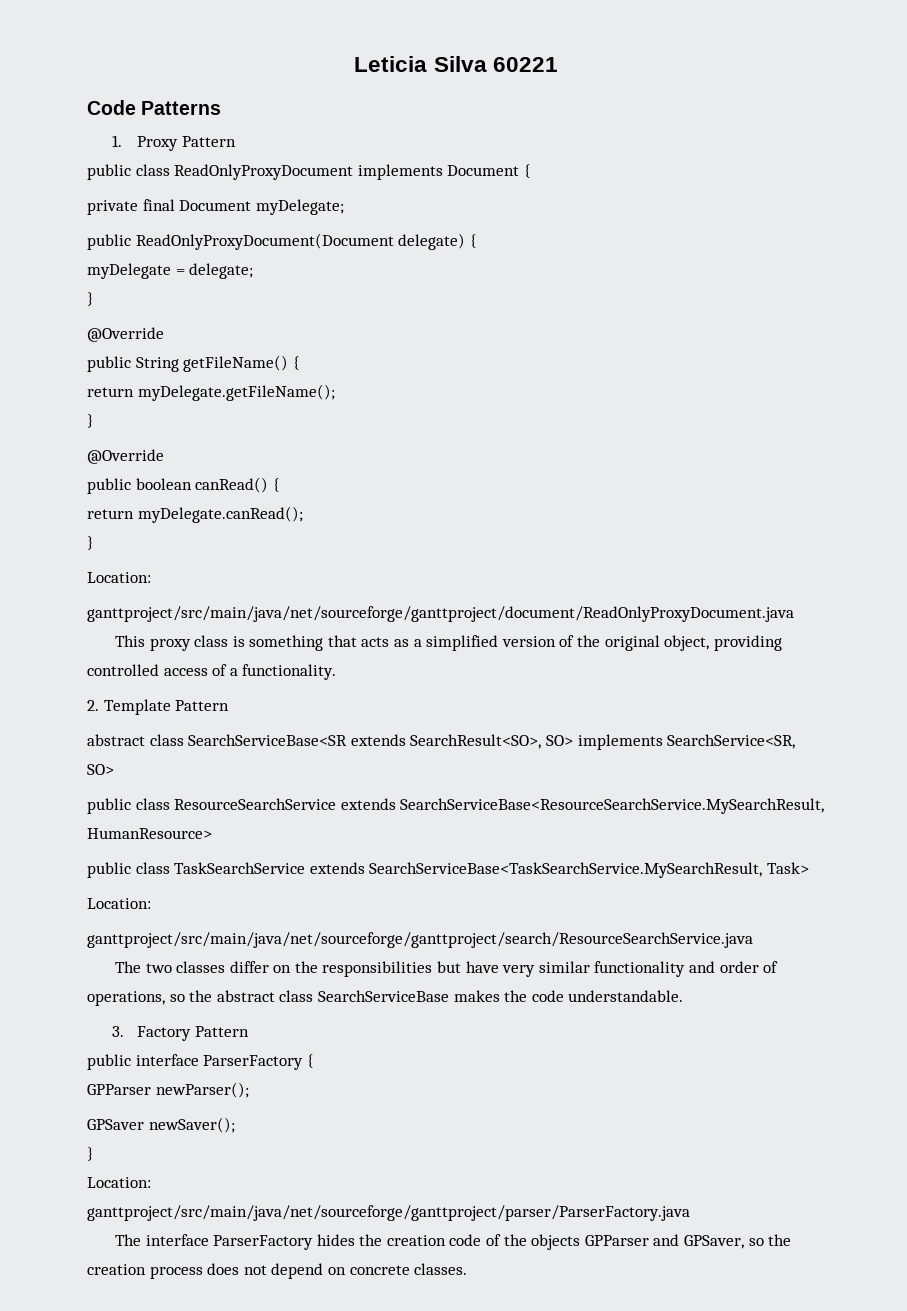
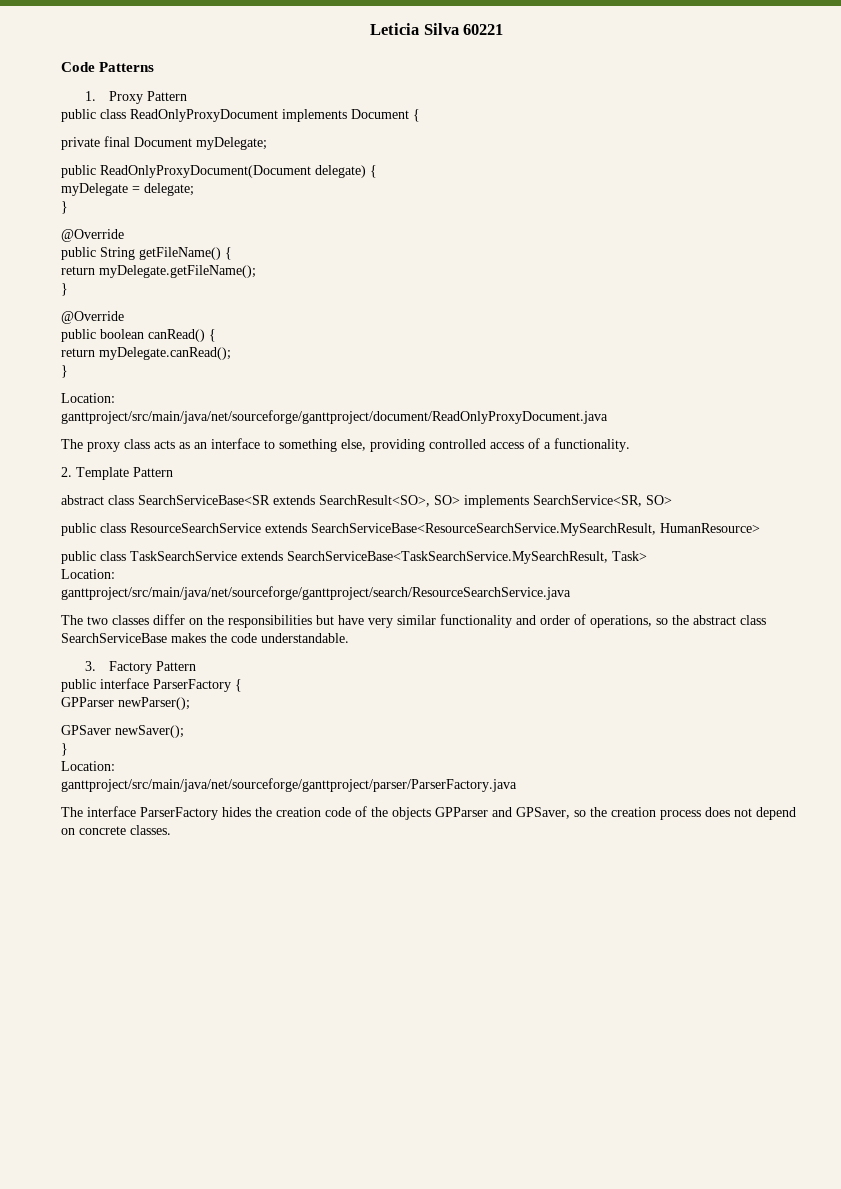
[114,635,145,647] This -> [61,439,83,449] The
[232,635,710,651] is something that acts as a simplified version of the original object, -> [154,438,366,452] acts as an interface to something else,

